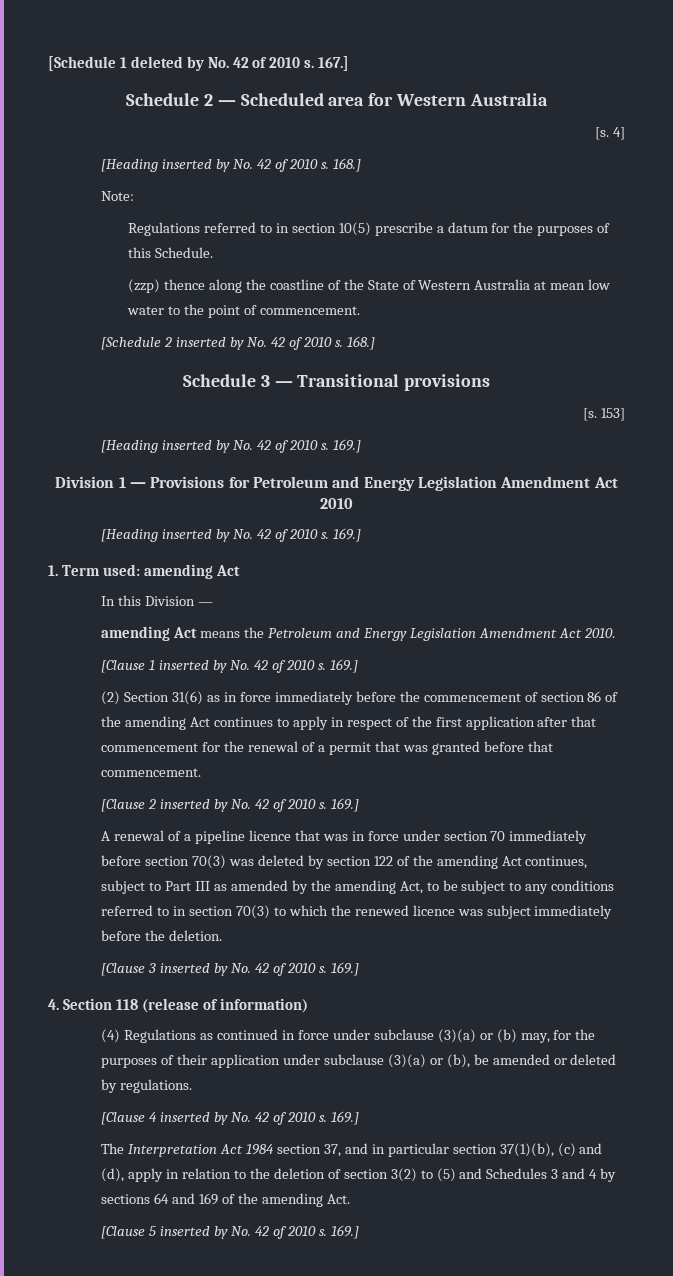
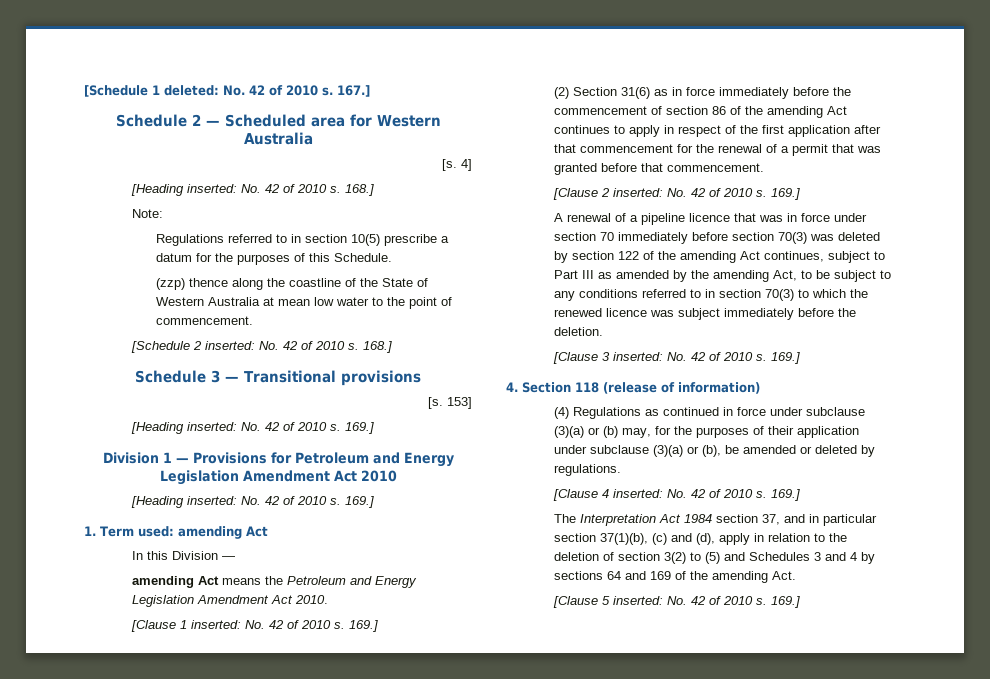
[130,56,204,71] deleted by -> [164,85,219,96] deleted:
[162,159,231,172] inserted by -> [187,184,238,193] inserted:
[176,337,245,350] inserted by -> [205,341,256,350] inserted:
[162,440,231,453] inserted by -> [187,422,238,431] inserted:
[162,529,231,542] inserted by -> [187,496,238,505] inserted:
[159,660,228,673] inserted by -> [191,620,242,629] inserted:
[160,799,229,812] inserted by -> [613,188,664,197] inserted:
[160,963,229,976] inserted by -> [613,352,664,361] inserted:
[160,1112,229,1125] inserted by -> [613,489,664,498] inserted:
[160,1226,229,1239] inserted by -> [613,596,664,605] inserted:

